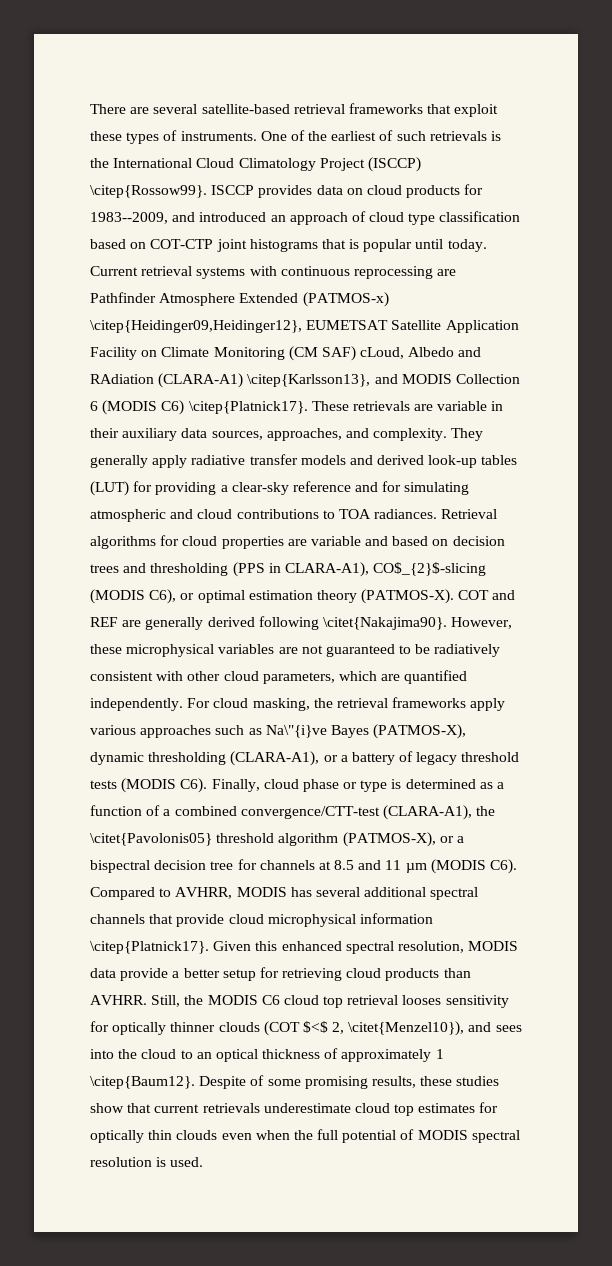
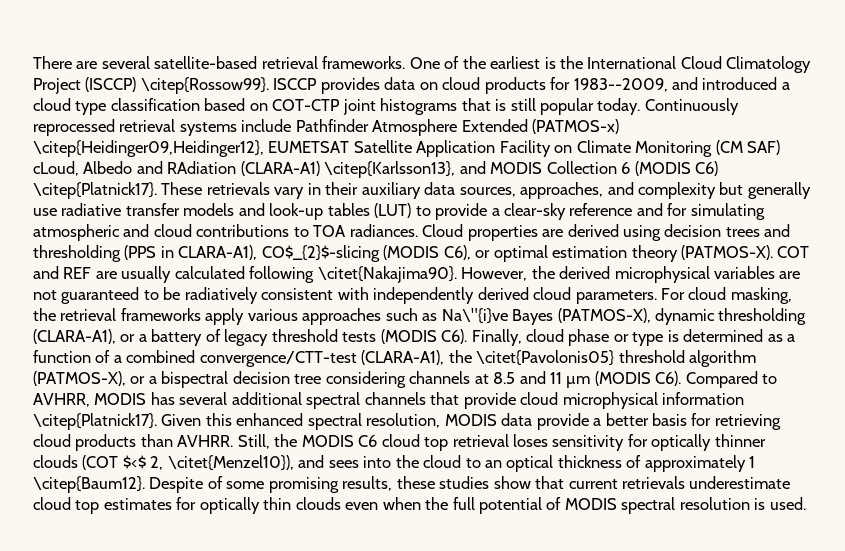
[348,103,499,117] [90,130,257,144] frameworks that exploit these types of instruments. -> [322,56,406,69] frameworks.
[379,130,487,141] of such retrievals -> (541, 62) none
[270,211,366,225] an approach of -> [781,82,790,90] a
[363,239,487,252] [90,266,457,279] popular until today. Current retrieval systems with continuous reprocessing are -> [510,98,739,115] [33,119,292,136] still popular today. Continuously reprocessed retrieval systems include
[414,401,488,411] are variable -> [274,187,305,199] vary
[373,428,484,441] [90,455,188,468] complexity. They generally apply -> [638,182,811,199] [33,208,57,216] complexity but generally use
[377,455,425,465] derived -> (265, 209) none
[133,481,217,495] for providing -> [415,203,488,220] to provide
[441,509,498,519] [90,535,449,549] Retrieval algorithms for cloud properties are variable and based on -> [422,224,662,241] Cloud properties are derived using
[145,617,255,630] generally derived -> [121,266,245,283] usually calculated
[90,644,122,654] these -> [531,266,611,279] the derived
[187,670,468,684] [90,698,183,711] other cloud parameters, which are quantified independently. -> [373,287,657,304] independently derived cloud parameters.
[237,859,257,870] for -> [325,371,406,388] considering
[222,969,256,981] setup -> [652,413,688,426] basis
[402,995,442,1005] looses -> [512,434,548,447] loses

